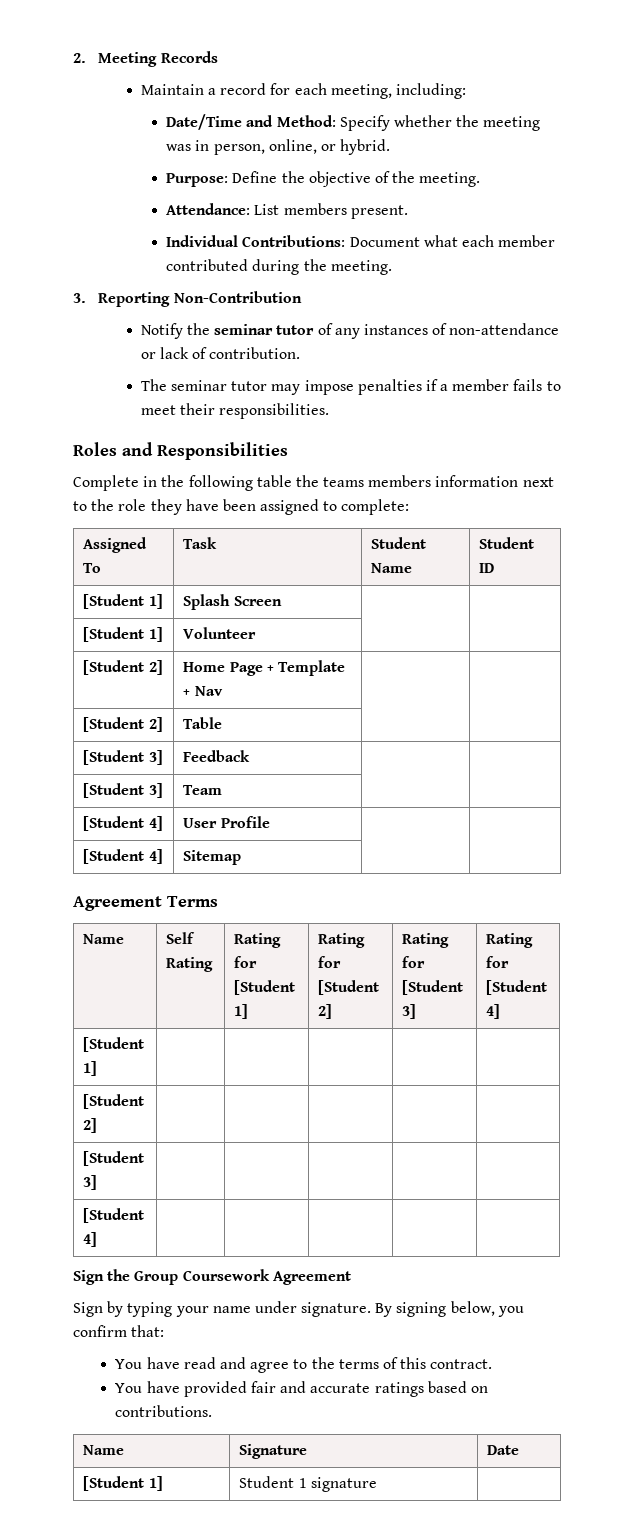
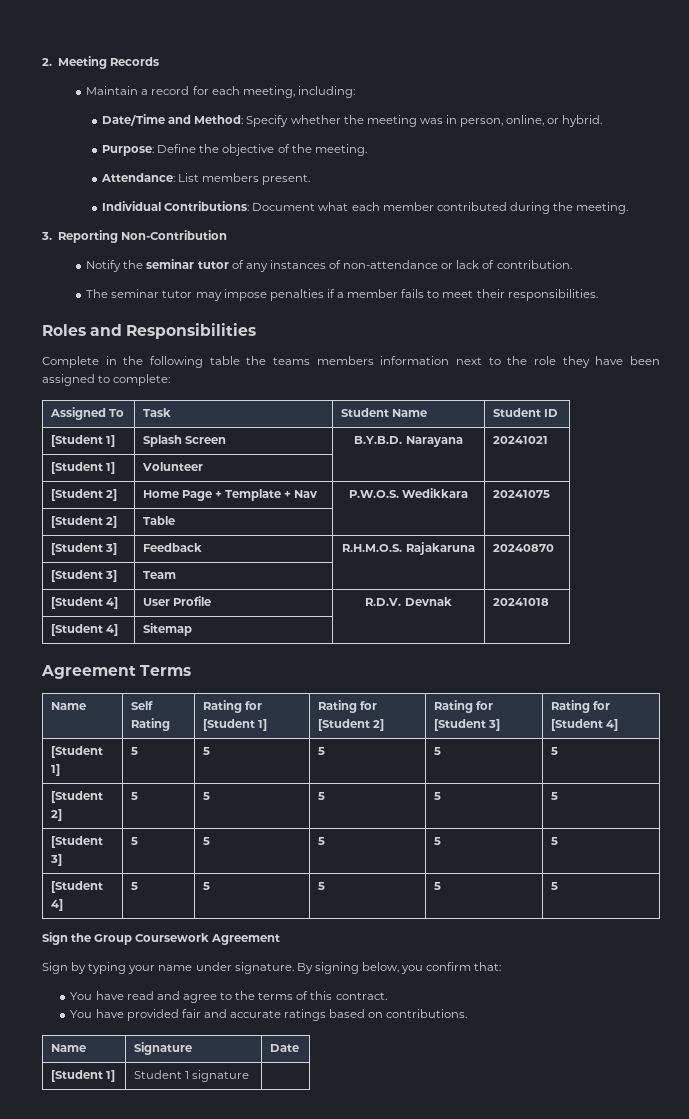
(282, 601) | -> [354,436,463,447] [492,436,548,444] B.Y.B.D. Narayana | 20241021
(223, 691) | -> [348,488,469,498] [492,490,550,498] P.W.O.S. Wedikkara | 20241075
(251, 756) | -> [342,542,475,555] [492,544,554,552] R.H.M.O.S. Rajakaruna | 20240870
(270, 822) | -> [365,597,452,606] [492,598,549,606] R.D.V. Devnak | 20241018
[83,1094,145,1109] [83,1118,98,1133] [83,1151,145,1166] [83,1175,98,1190] [83,1208,145,1223] [83,1232,98,1247] | | | | // [Student 2] | | | | | // [Student 3] | | | | | // [Student 4] | | | | | -> [130,747,138,755] [202,747,210,755] [317,747,325,755] [433,747,441,755] [550,747,558,755] [50,791,103,803] [50,809,62,821] [130,792,138,800] [202,792,210,800] [317,792,325,800] [433,792,441,800] [550,792,558,800] [50,836,103,848] [49,854,62,866] [130,837,138,845] [202,837,210,845] [317,837,325,845] [433,837,441,845] [550,837,558,845] [50,881,103,893] [50,899,63,911] [130,882,138,890] [202,882,210,890] [317,882,325,890] [433,882,441,890] [550,882,558,890] 5 | 5 | 5 | 5 | 5 // [Student 2] | 5 | 5 | 5 | 5 | 5 // [Student 3] | 5 | 5 | 5 | 5 | 5 // [Student 4] | 5 | 5 | 5 | 5 | 5

